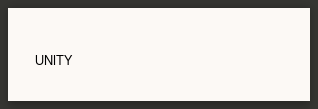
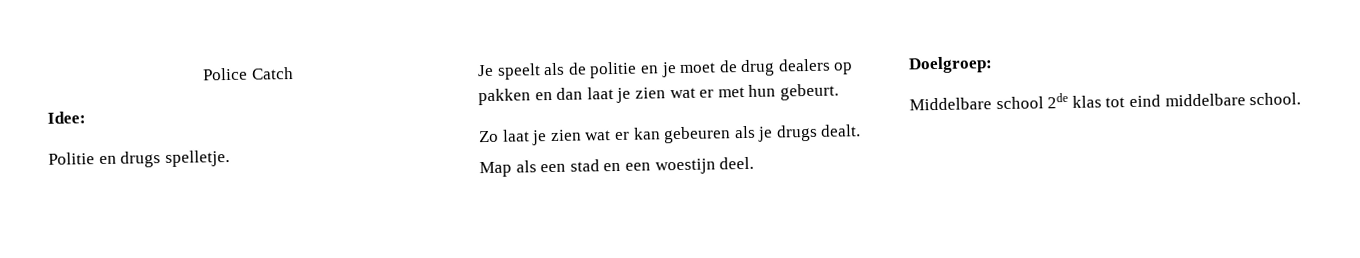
[35,55,73,65] UNITY -> [203,67,294,81] [47,111,86,124] [48,150,230,168] [477,58,854,80] [478,83,839,106] [479,124,862,146] [479,156,755,178] [908,56,993,74] [909,92,1302,111] Police Catch // Idee: // Politie en drugs spelletje. // Je speelt als de politie en je moet de drug dealers op pakken en dan laat je zien wat er met hun gebeurt. // Zo laat je zien wat er kan gebeuren als je drugs dealt. // Map als een stad en een woestijn deel. // Doelgroep: // Middelbare school 2de klas tot eind middelbare school.

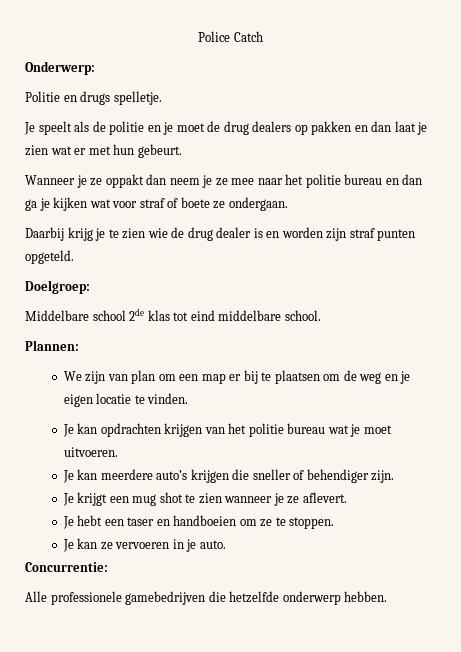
[47,111,86,124] Idee: -> [25,61,95,75] Onderwerp:
[479,124,862,146] [479,156,755,178] Zo laat je zien wat er kan gebeuren als je drugs dealt. // Map als een stad en een woestijn deel. -> [25,174,423,188] [25,197,288,211] [25,227,416,241] [25,250,74,264] Wanneer je ze oppakt dan neem je ze mee naar het politie bureau en dan ga je kijken wat voor straf of boete ze ondergaan. // Daarbij krijg je te zien wie de drug dealer is en worden zijn straf punten opgeteld.
(1302, 99) none -> [25,340,79,351] [63,370,411,384] [63,393,189,407] [62,423,392,437] [63,447,118,457] [62,469,395,483] [62,492,347,506] [62,515,335,529] [62,538,226,552] [25,562,108,572] [25,591,388,605] // Plannen: // We zijn van plan om een map er bij te plaatsen om de weg en je eigen locatie te vinden. // Je kan opdrachten krijgen van het politie bureau wat je moet uitvoeren. // Je kan meerdere auto’s krijgen die sneller of behendiger zijn. // Je krijgt een mug shot te zien wanneer je ze aflevert. // Je hebt een taser en handboeien om ze te stoppen. // Je kan ze vervoeren in je auto. // Concurrentie: // Alle professionele gamebedrijven die hetzelfde onderwerp hebben.

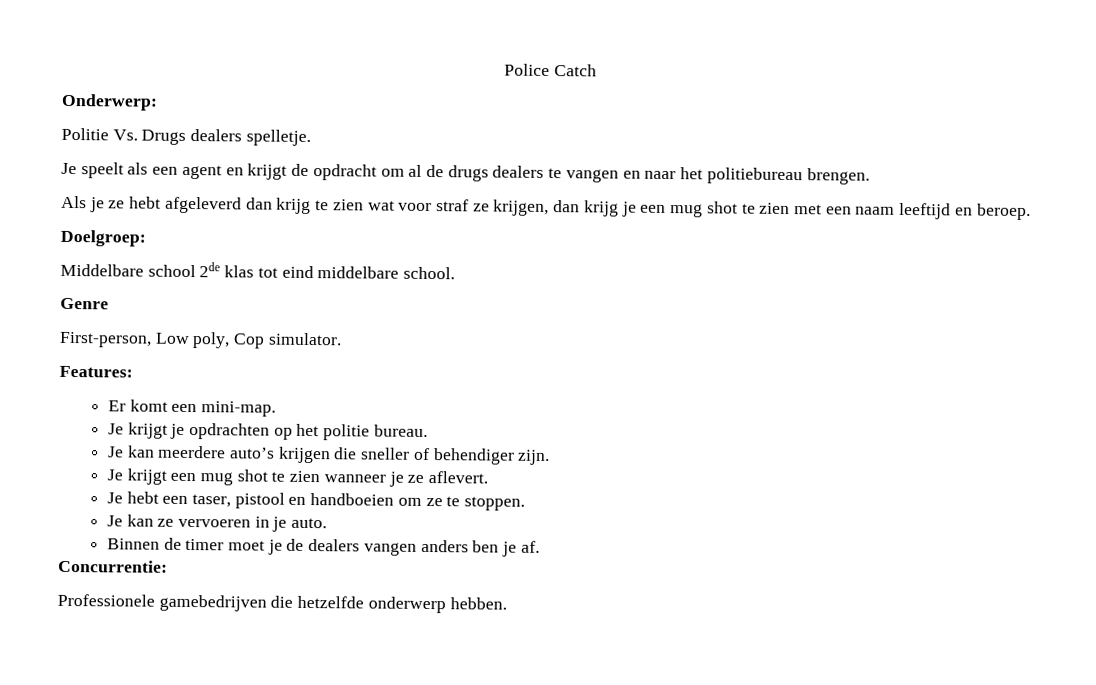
[63,91,111,105] en drugs -> [112,128,243,145] Vs. Drugs dealers
[92,121,428,135] [25,144,182,158] [25,174,423,188] [25,197,288,211] [25,227,416,241] [25,250,74,264] de politie en je moet de drug dealers op pakken en dan laat je zien wat er met hun gebeurt. // Wanneer je ze oppakt dan neem je ze mee naar het politie bureau en dan ga je kijken wat voor straf of boete ze ondergaan. // Daarbij krijg je te zien wie de drug dealer is en worden zijn straf punten opgeteld. -> [152,163,870,185] [61,195,1031,221] een agent en krijgt de opdracht om al de drugs dealers te vangen en naar het politiebureau brengen. // Als je ze hebt afgeleverd dan krijg te zien wat voor straf ze krijgen, dan krijg je een mug shot te zien met een naam leeftijd en beroep.
[25,340,79,351] [63,370,411,384] [63,393,189,407] [62,423,392,437] [63,447,118,457] Plannen: // We zijn van plan om een map er bij te plaatsen om de weg en je eigen locatie te vinden. // Je kan opdrachten krijgen van het politie bureau wat je moet uitvoeren. -> [60,297,109,310] [59,331,342,349] [59,365,133,378] [107,399,276,417] [107,422,428,441] Genre // First-person, Low poly, Cop simulator. // Features: // Er komt een mini-map. // Je krijgt je opdrachten op het politie bureau.
[127,517,155,526] taser -> [191,492,285,509] taser, pistool
(226, 544) none -> [106,537,540,557] // Binnen de timer moet je de dealers vangen anders ben je af.
[25,591,122,605] Alle professionele -> [57,593,155,607] Professionele

